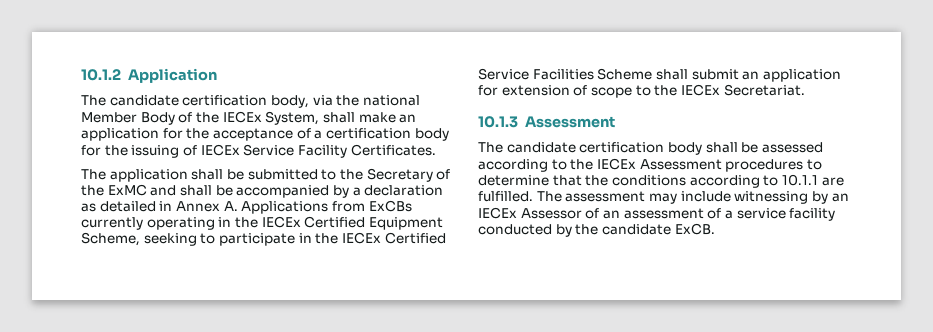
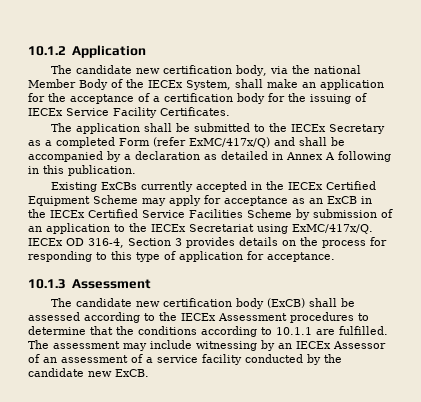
(179, 100) none -> [135,68,160,74] new
[366,168,451,182] [81,184,147,196] Secretary of the ExMC -> [290,124,385,134] [28,137,270,148] IECEx Secretary as a completed Form (refer ExMC/417x/Q)
[223,201,365,214] A. Applications from -> [325,151,391,162] [28,165,136,176] [50,182,97,192] A following in this publication. // Existing
[146,217,215,230] operating -> [195,181,247,192] accepted
[81,232,295,246] Scheme, seeking to participate -> [93,195,357,206] Scheme may apply for acceptance as an ExCB
[655,69,841,82] [478,84,805,98] shall submit an application for extension of scope to the IECEx Secretariat. -> [296,209,393,220] [28,223,373,234] [28,237,387,248] [28,251,335,262] by submission of an application to the IECEx Secretariat using ExMC/417x/Q. IECEx OD 316-4, Section 3 provides details on the process for responding to this type of application for acceptance.
[579,142,702,155] certification body -> [135,298,305,309] new certification body (ExCB)
(671, 229) none -> [88,371,112,377] new

